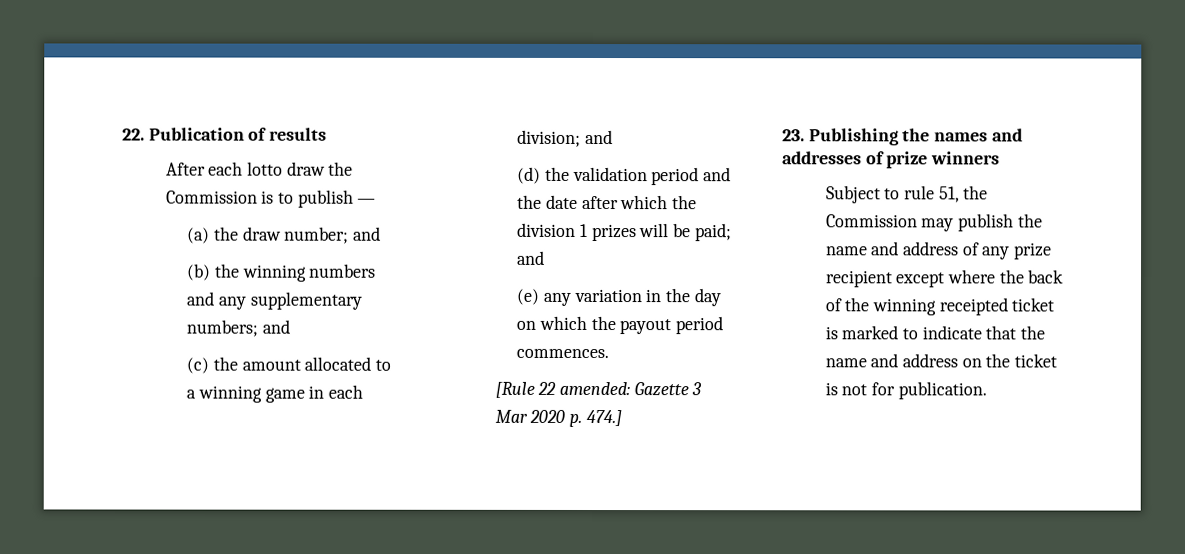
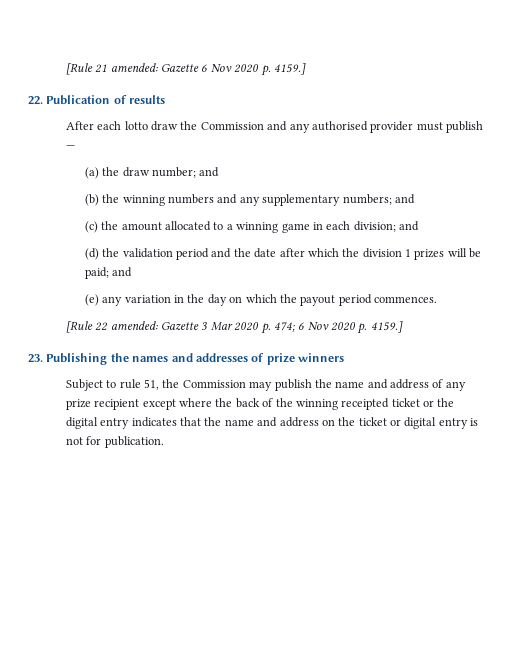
(122, 134) none -> [65,63,306,76] [Rule 21 amended: Gazette 6 Nov 2020 p. 4159.] //
[261,190,294,204] is to -> [267,121,443,133] and any authorised provider must
[585,409,622,427] 474.] -> [273,321,403,334] 474; 6 Nov 2020 p. 4159.]
[824,325,982,340] is marked to indicate -> [423,398,455,407] [65,417,177,429] or the digital entry indicates
(1058, 360) none -> [390,417,468,429] or digital entry

